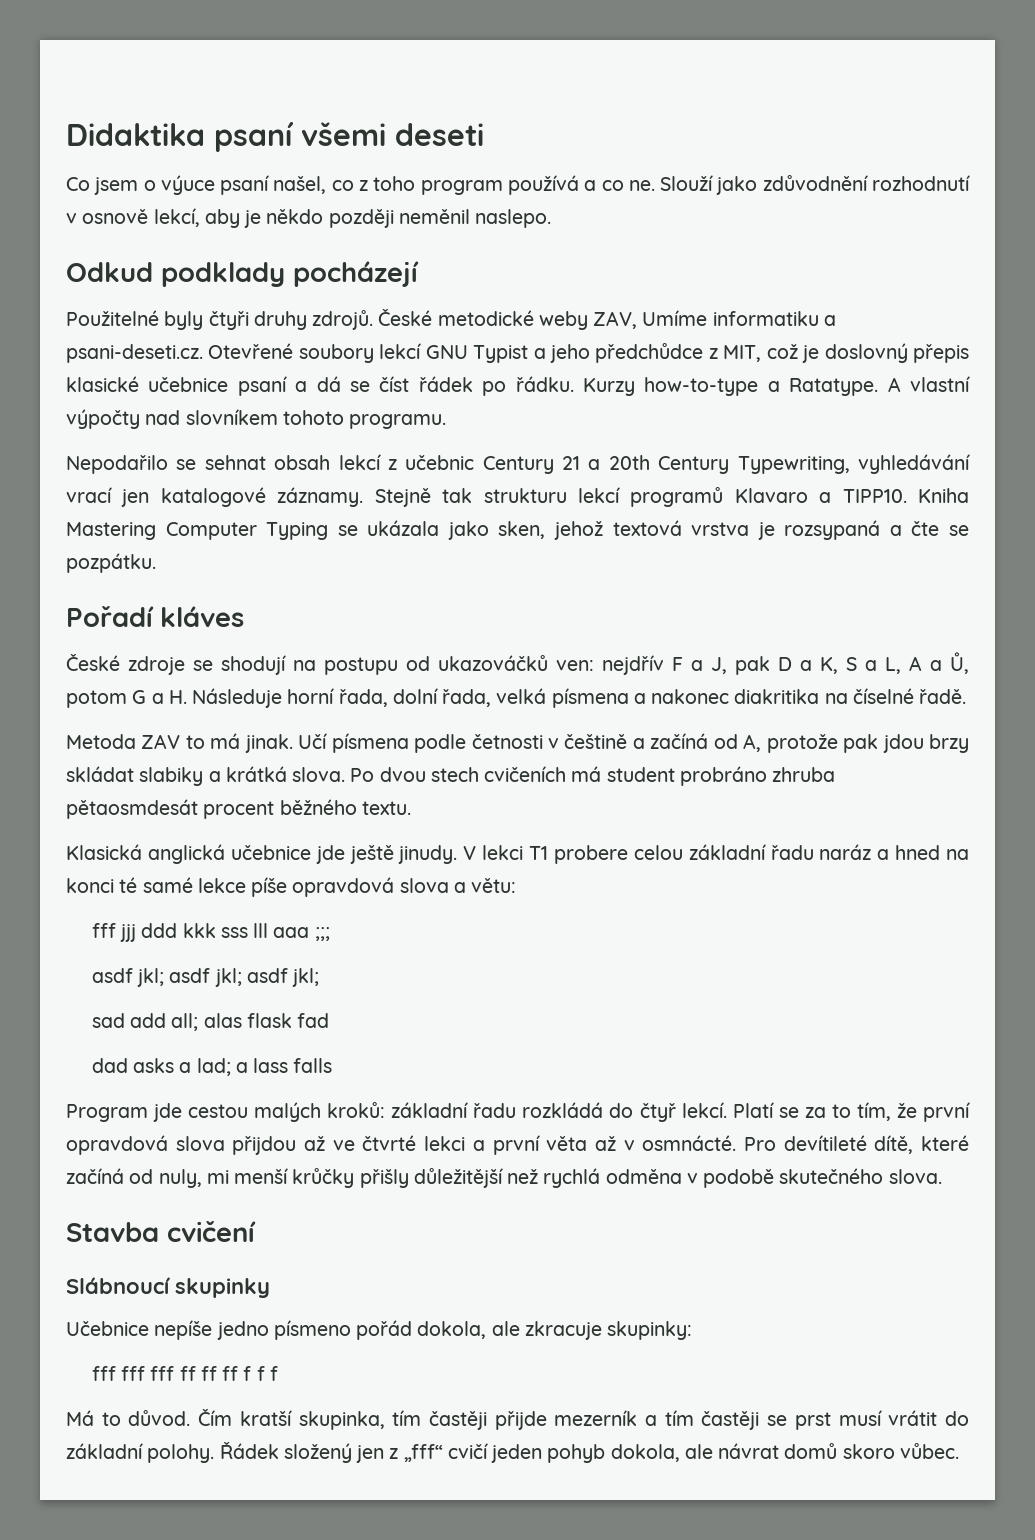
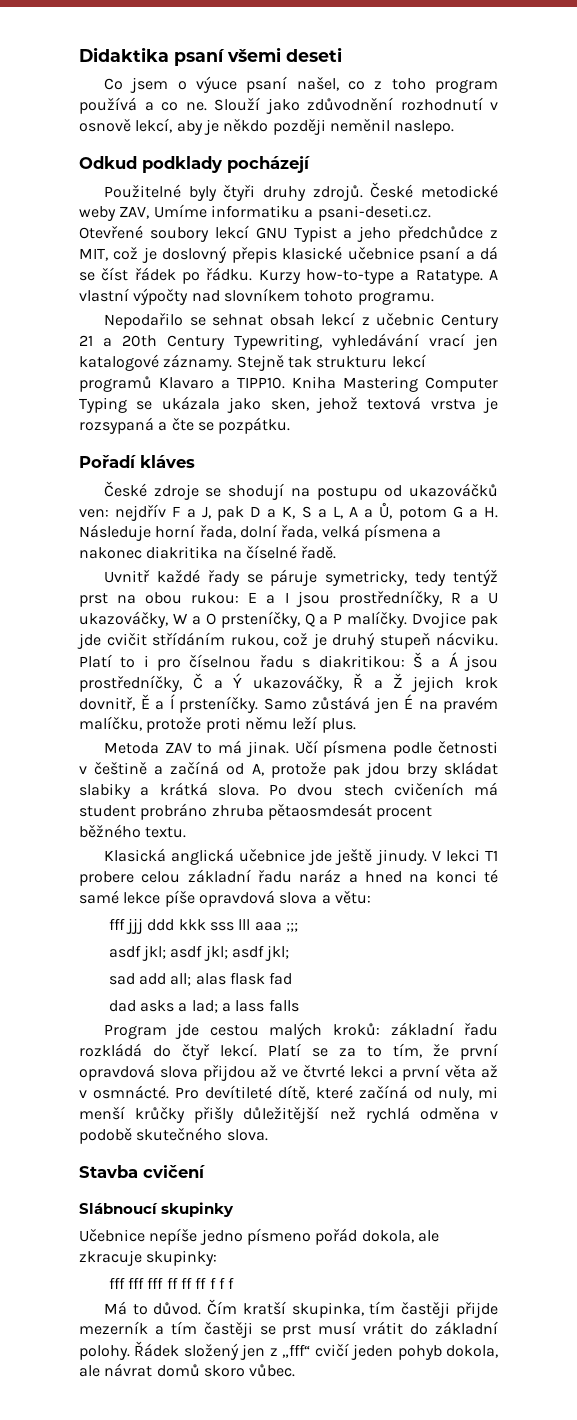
(967, 696) none -> [103,569,498,586] [79,590,499,607] [79,611,498,628] [77,632,498,649] [79,652,499,671] [79,673,498,692] [79,694,498,713] [79,716,356,733] // Uvnitř každé řady se páruje symetricky, tedy tentýž prst na obou rukou: E a I jsou prostředníčky, R a U ukazováčky, W a O prsteníčky, Q a P malíčky. Dvojice pak jde cvičit střídáním rukou, což je druhý stupeň nácviku. Platí to i pro číselnou řadu s diakritikou: Š a Á jsou prostředníčky, Č a Ý ukazováčky, Ř a Ž jejich krok dovnitř, Ě a Í prsteníčky. Samo zůstává jen É na pravém malíčku, protože proti němu leží plus.

